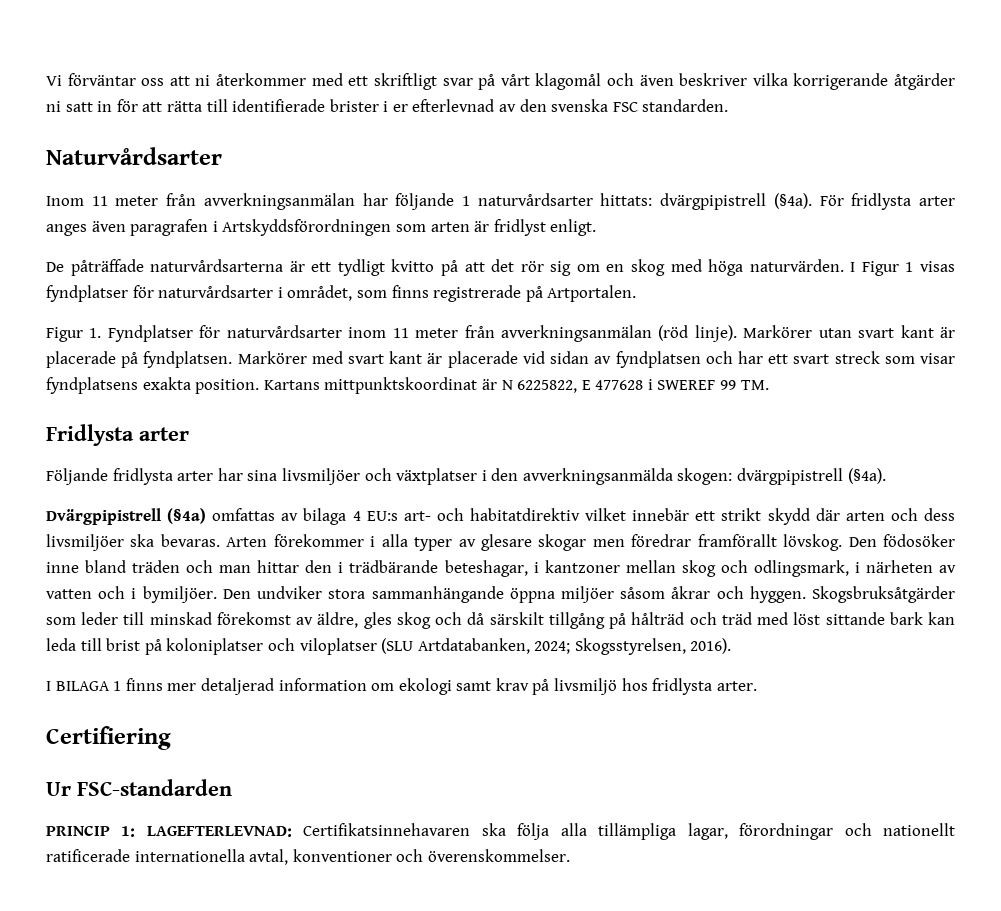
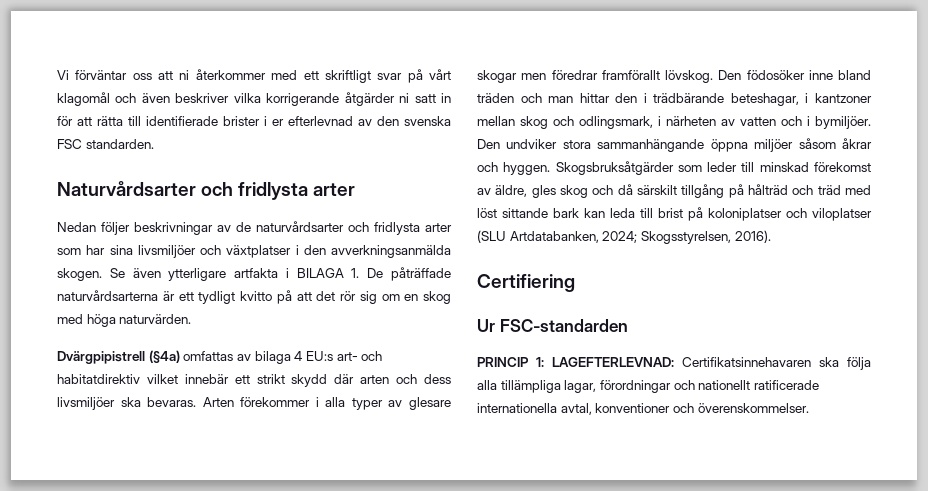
[46,193,955,210] [46,219,597,236] // Inom 11 meter från avverkningsanmälan har följande 1 naturvårdsarter hittats: dvärgpipistrell (§4a). För fridlysta arter anges även paragrafen i Artskyddsförordningen som arten är fridlyst enligt. // -> [201,182,356,200] [57,221,452,235] [57,245,451,258] [57,268,360,281] och fridlysta arter // Nedan följer beskrivningar av de naturvårdsarter och fridlysta arter som har sina livsmiljöer och växtplatser i den avverkningsanmälda skogen. Se även ytterligare artfakta i BILAGA 1.
[850,261,955,276] [46,285,637,302] [46,325,955,342] [46,351,956,368] [46,377,769,394] [46,424,189,446] [46,468,886,485] I Figur 1 visas fyndplatser för naturvårdsarter i området, som finns registrerade på Artportalen. // Figur 1. Fyndplatser för naturvårdsarter inom 11 meter från avverkningsanmälan (röd linje). Markörer utan svart kant är placerade på fyndplatsen. Markörer med svart kant är placerade vid sidan av fyndplatsen och har ett svart streck som visar fyndplatsens exakta position. Kartans mittpunktskoordinat är N 6225822, E 477628 i SWEREF 99 TM. // Fridlysta arter // Följande fridlysta arter har sina livsmiljöer och växtplatser i den avverkningsanmälda skogen: dvärgpipistrell (§4a). -> (192, 319) none
[46,678,757,695] // I BILAGA 1 finns mer detaljerad information om ekologi samt krav på livsmiljö hos fridlysta arter. -> (771, 236) none

